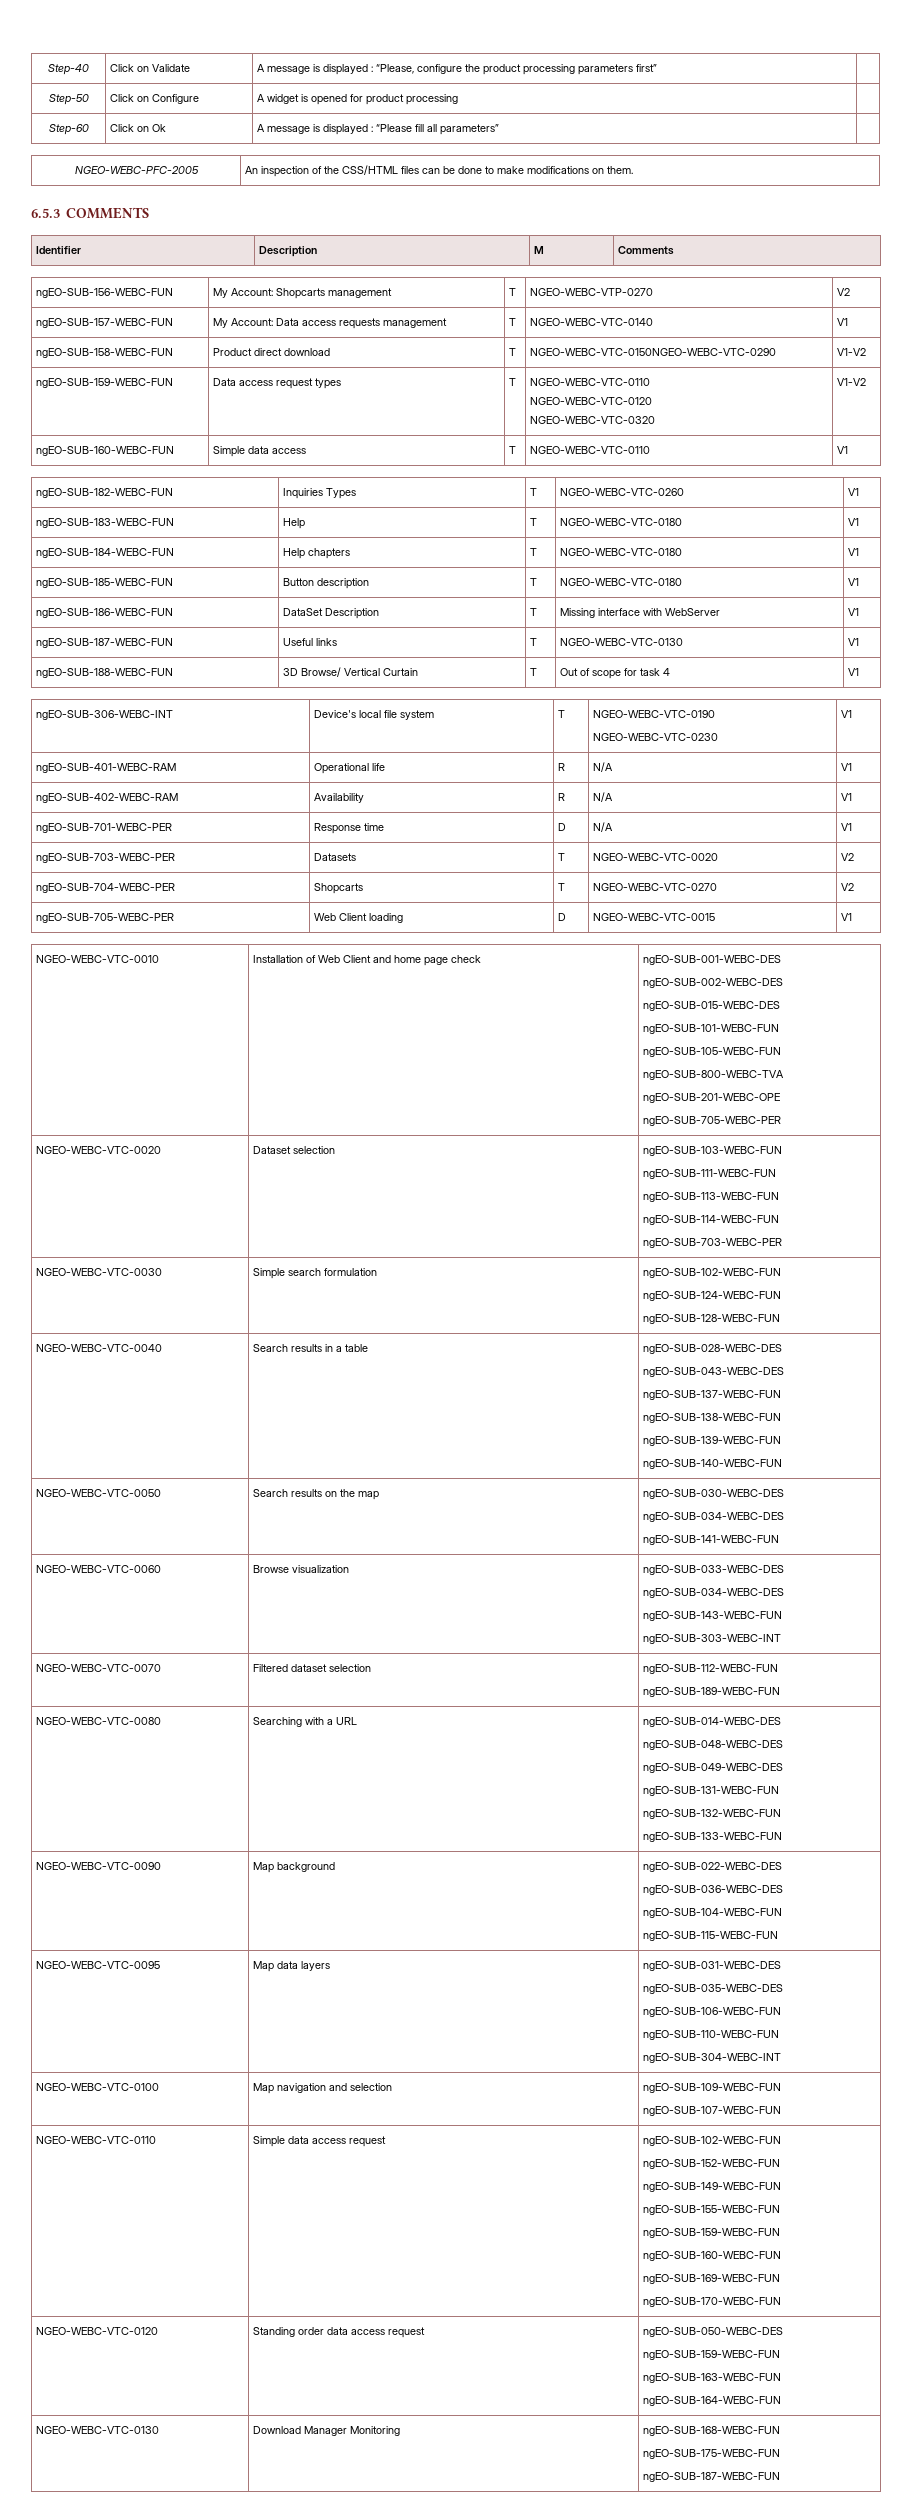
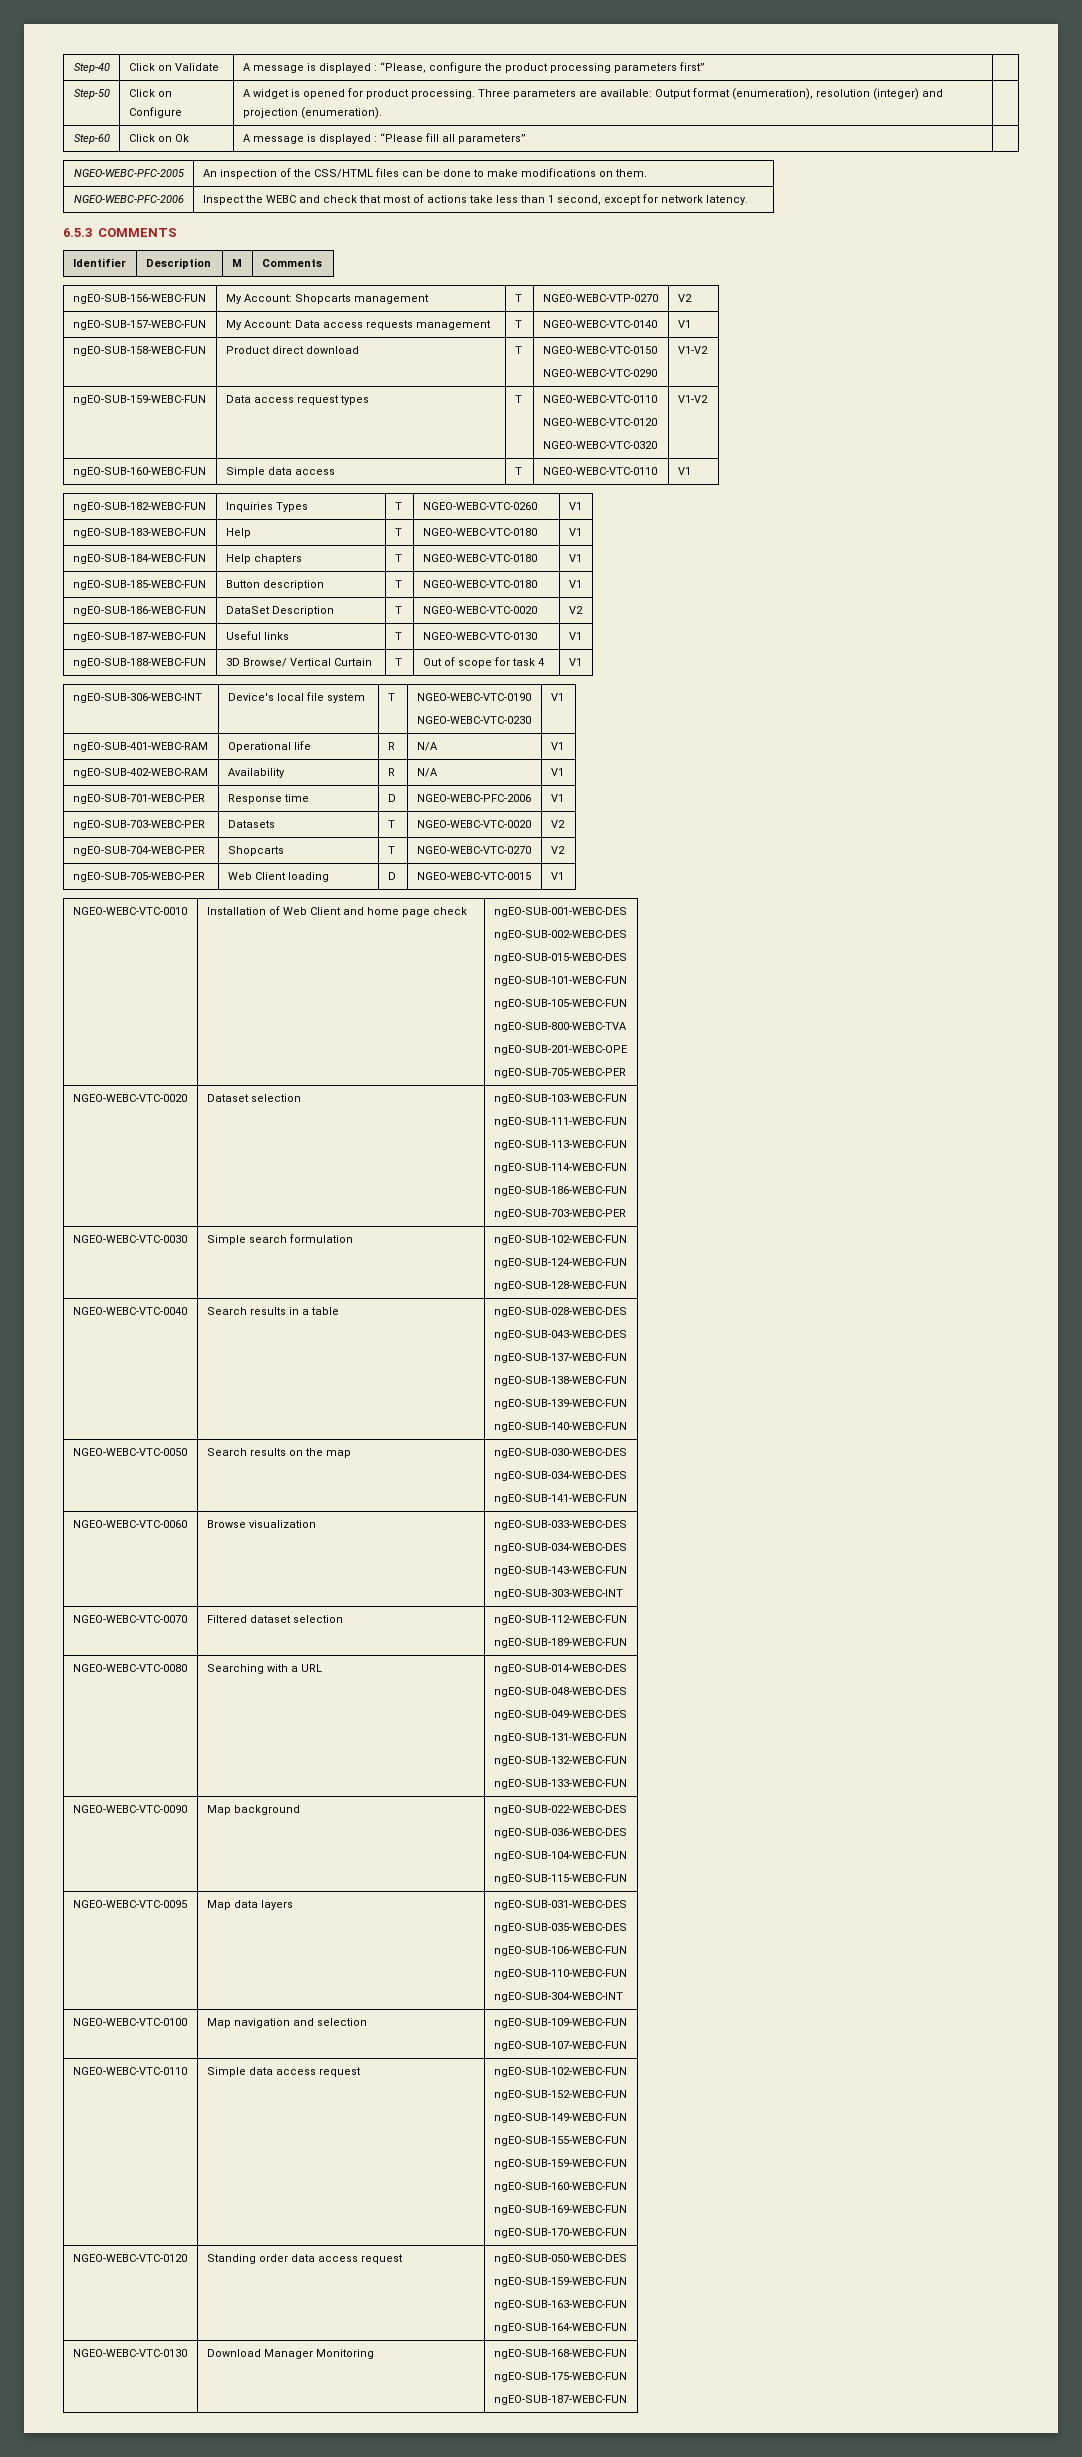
[406,94,459,105] processing -> [410,88,943,100] [242,107,382,119] processing. Three parameters are available: Output format (enumeration), resolution (integer) and projection (enumeration).
(634, 170) none -> [73,195,184,203] [202,194,748,205] // NGEO-WEBC-PFC-2006 | Inspect the WEBC and check that most of actions take less than 1 second, except for network latency.
[530,348,777,356] NGEO-WEBC-VTC-0150NGEO-WEBC-VTC-0290 -> [542,346,657,354] [542,369,657,377] NGEO-WEBC-VTC-0150 // NGEO-WEBC-VTC-0290
[560,608,721,618] [848,608,860,616] Missing interface with WebServer | V1 -> [422,606,537,614] [568,606,583,614] NGEO-WEBC-VTC-0020 | V2
[593,822,614,832] N/A -> [416,794,531,802] NGEO-WEBC-PFC-2006
(780, 1220) none -> [493,1186,627,1196] // ngEO-SUB-186-WEBC-FUN

